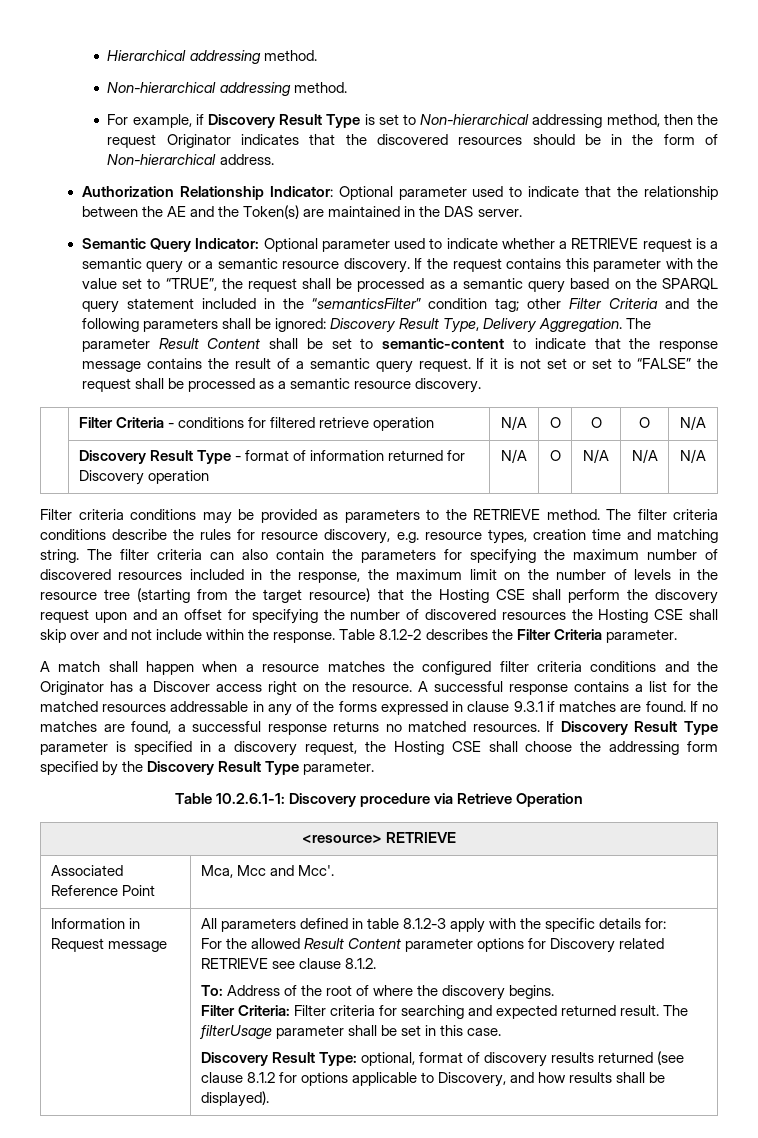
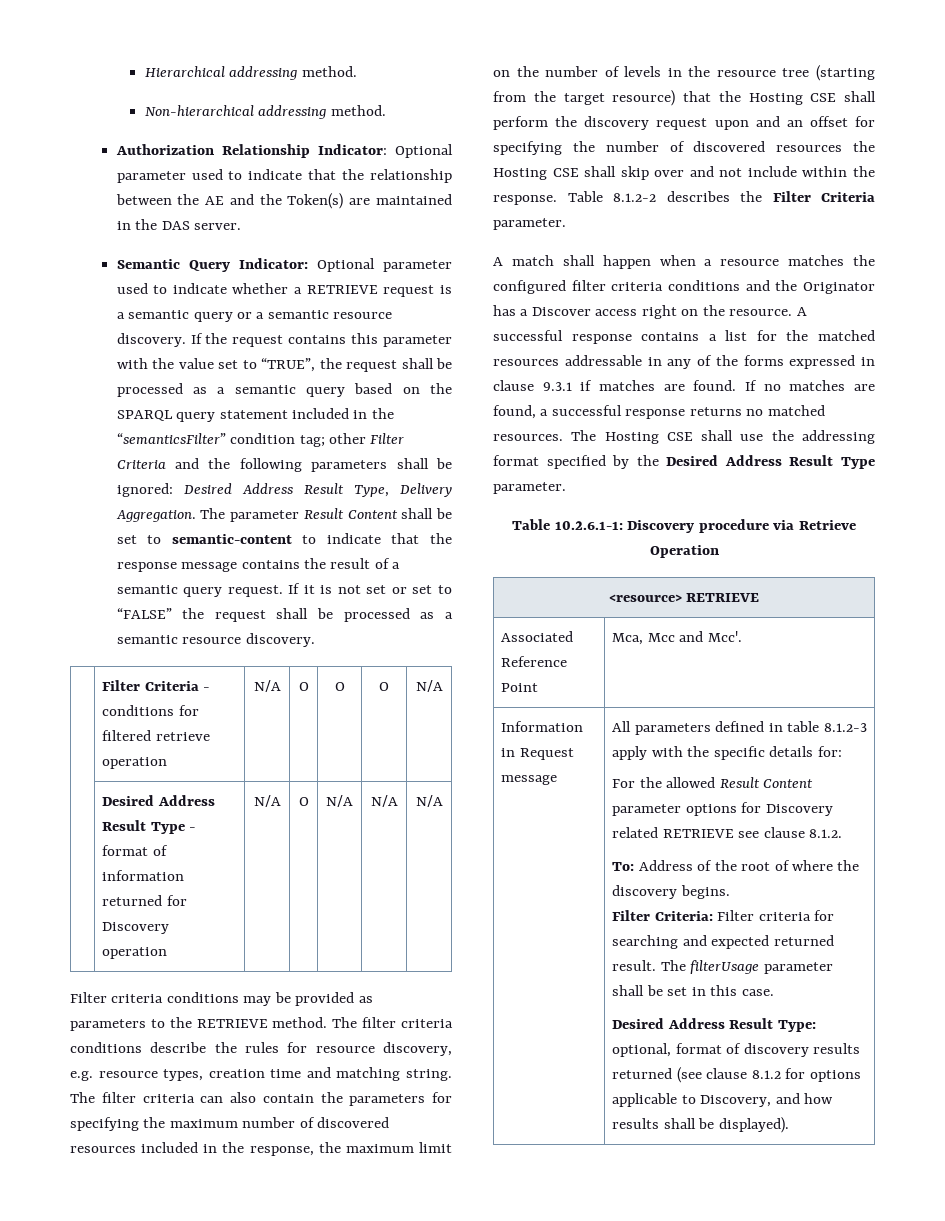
[107,114,718,128] [107,134,718,148] [107,154,274,165] // For example, if Discovery Result Type is set to Non-hierarchical addressing method, then the request Originator indicates that the discovered resources should be in the form of Non-hierarchical address. -> (386, 110) none
[330,318,397,333] Discovery -> [183,483,293,494] Desired Address
[78,450,146,464] Discovery -> [102,795,215,806] Desired Address
[546,721,719,735] [40,741,573,756] If Discovery Result Type parameter is specified in a discovery request, the Hosting CSE shall choose -> [571,430,764,444] The Hosting CSE shall use
[687,741,719,752] form -> [493,455,539,466] format
[147,761,215,775] Discovery -> [666,455,782,466] Desired Address
[200,1052,268,1066] Discovery -> [612,1018,725,1029] Desired Address

